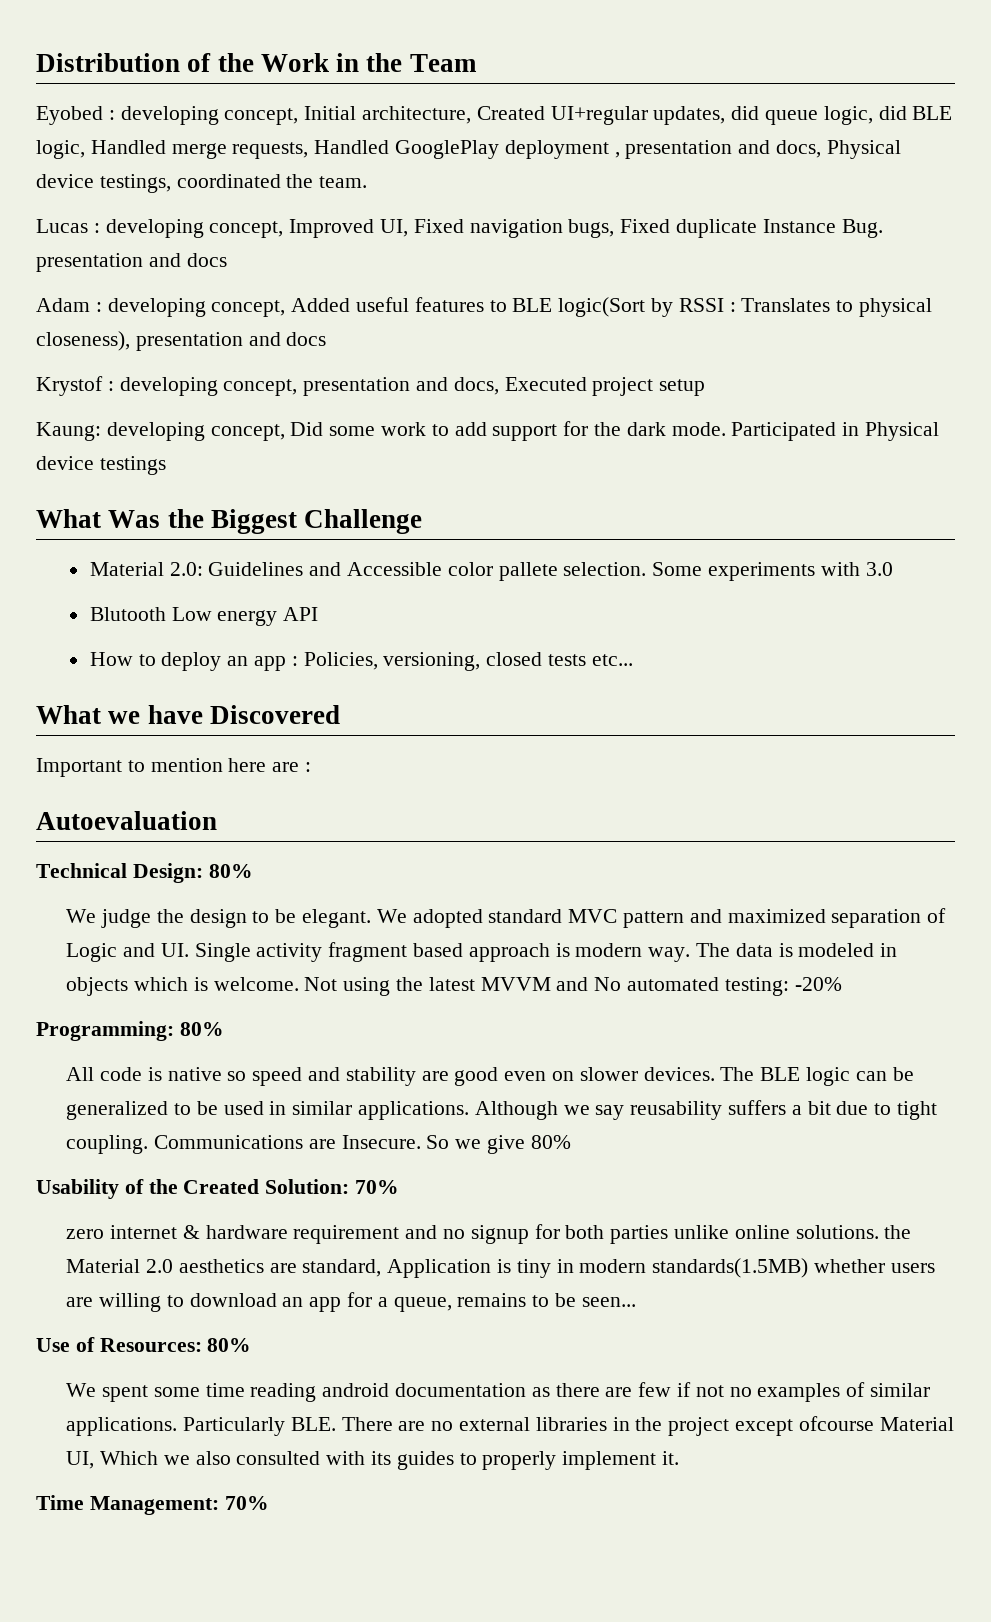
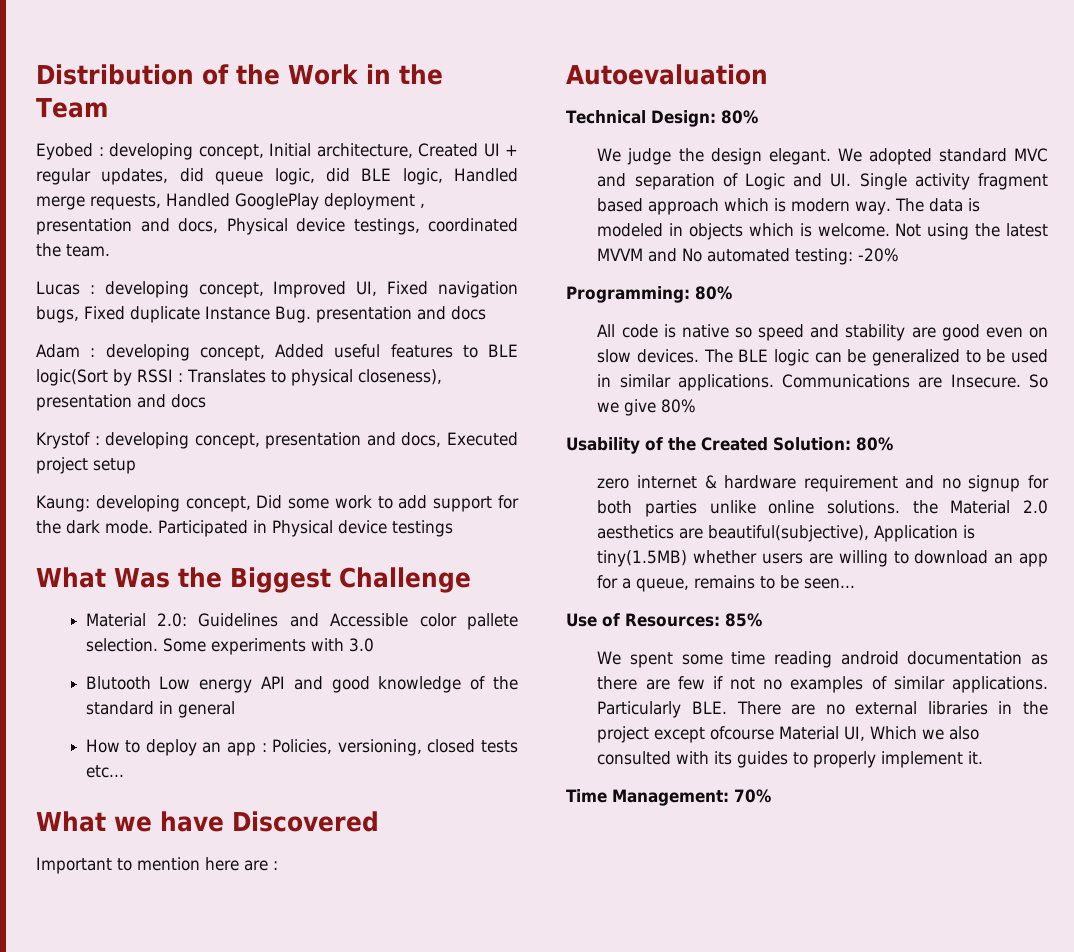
[550,106,648,125] UI+regular -> [483,143,518,157] [36,168,91,185] UI + regular
(319, 614) none -> [293,676,518,693] [85,701,235,718] and good knowledge of the standard in general
[252,909,297,923] to be -> (762, 156) none
[623,909,826,928] pattern and maximized -> [597,173,627,187] and
(550, 952) none -> [724,198,770,212] which
[579,1067,638,1081] slower -> [597,349,632,363] slow
[474,1100,938,1120] [66,1135,149,1154] Although we say reusability suffers a bit due to tight coupling. -> (774, 382) none
[355,1180,400,1194] 70% -> [856,437,893,451] 80%
[302,1259,382,1277] standard, -> [708,525,870,542] beautiful(subjective),
[516,1258,809,1278] tiny in modern standards(1.5MB) -> [597,550,688,567] tiny(1.5MB)
[207,1338,252,1352] 80% -> [725,613,762,627] 85%

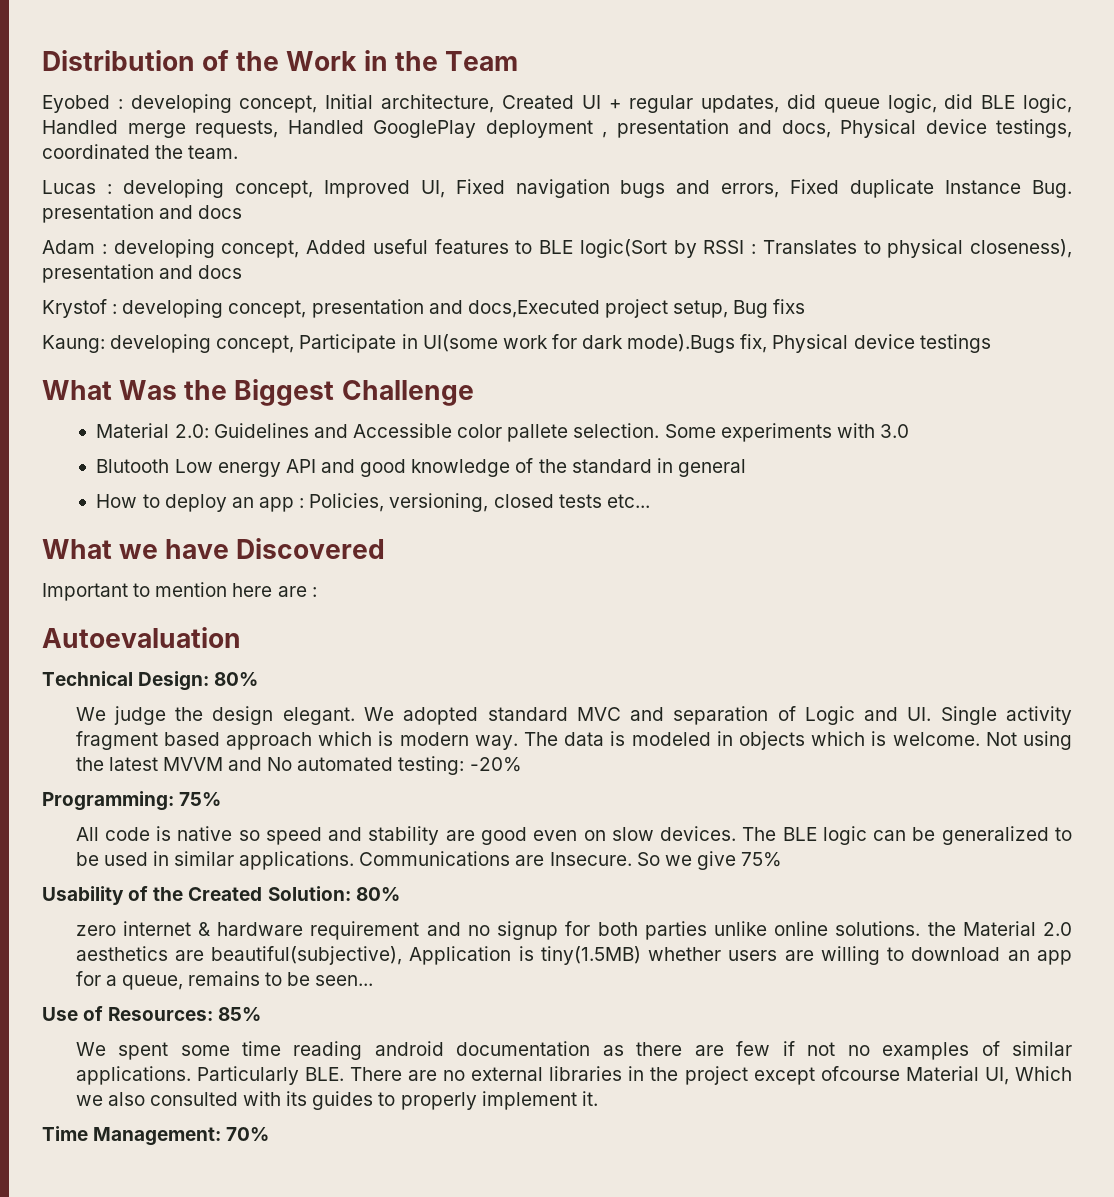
[36,306,79,323] bugs, -> [620,180,780,198] bugs and errors,
[401,432,518,447] [36,457,136,474] [36,495,519,512] [36,520,267,537] docs, Executed project setup // Kaung: developing concept, Did some work to add support for the dark mode. Participated in -> [467,299,806,318] [42,334,768,353] docs,Executed project setup, Bug fixs // Kaung: developing concept, Participate in UI(some work for dark mode).Bugs fix,
[695,286,732,300] 80% -> [179,792,222,806] 75%
[661,399,697,413] 80% -> [741,852,783,867] 75%

